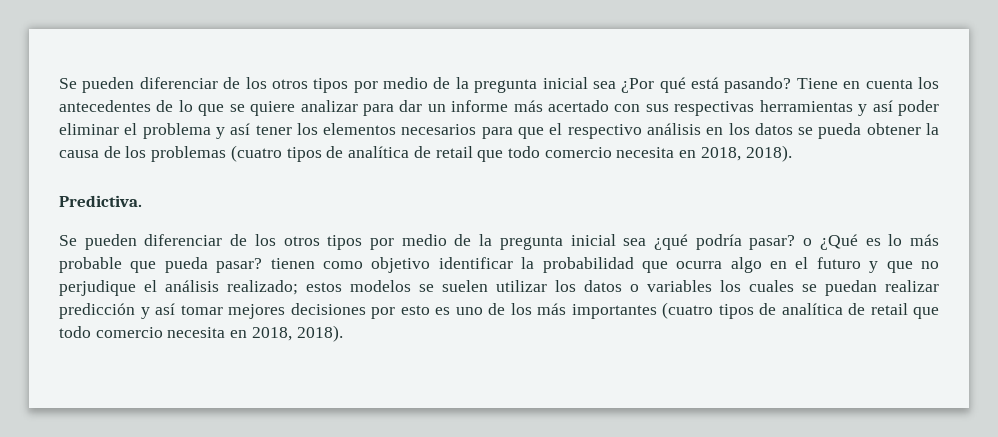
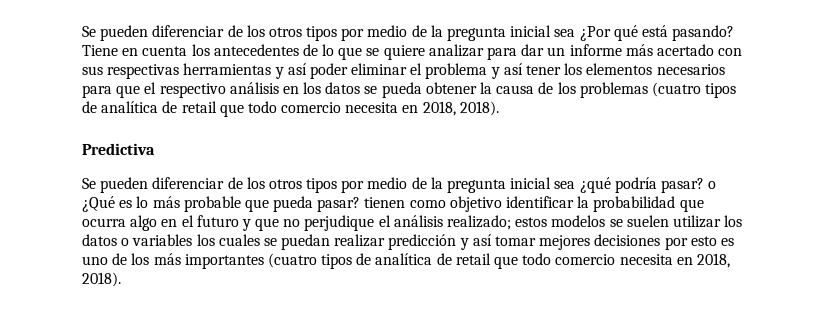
[59,195,142,207] Predictiva. -> [82,143,155,155] Predictiva

